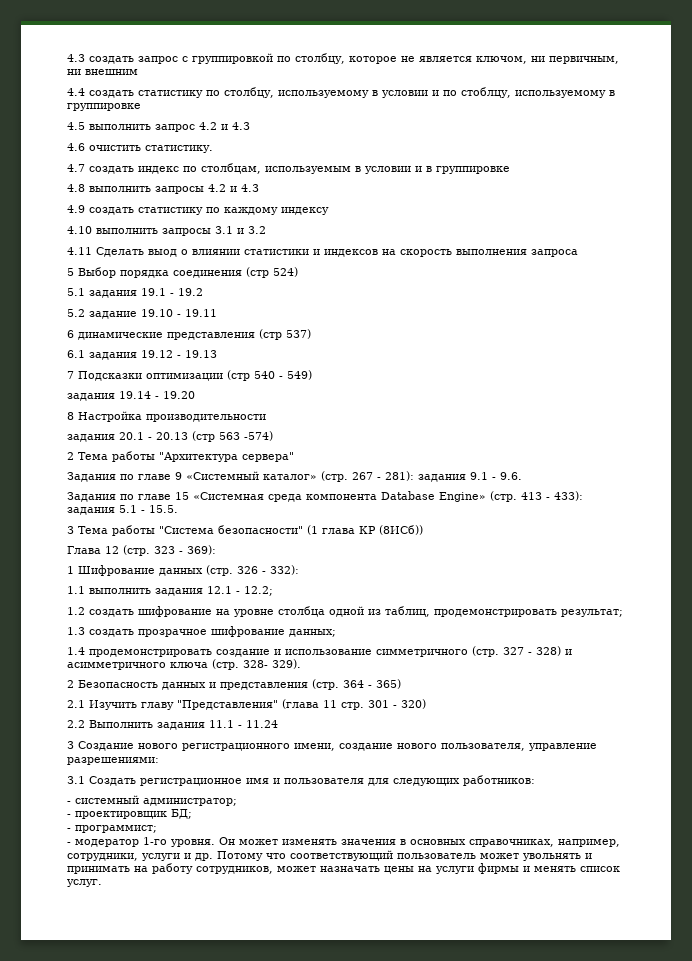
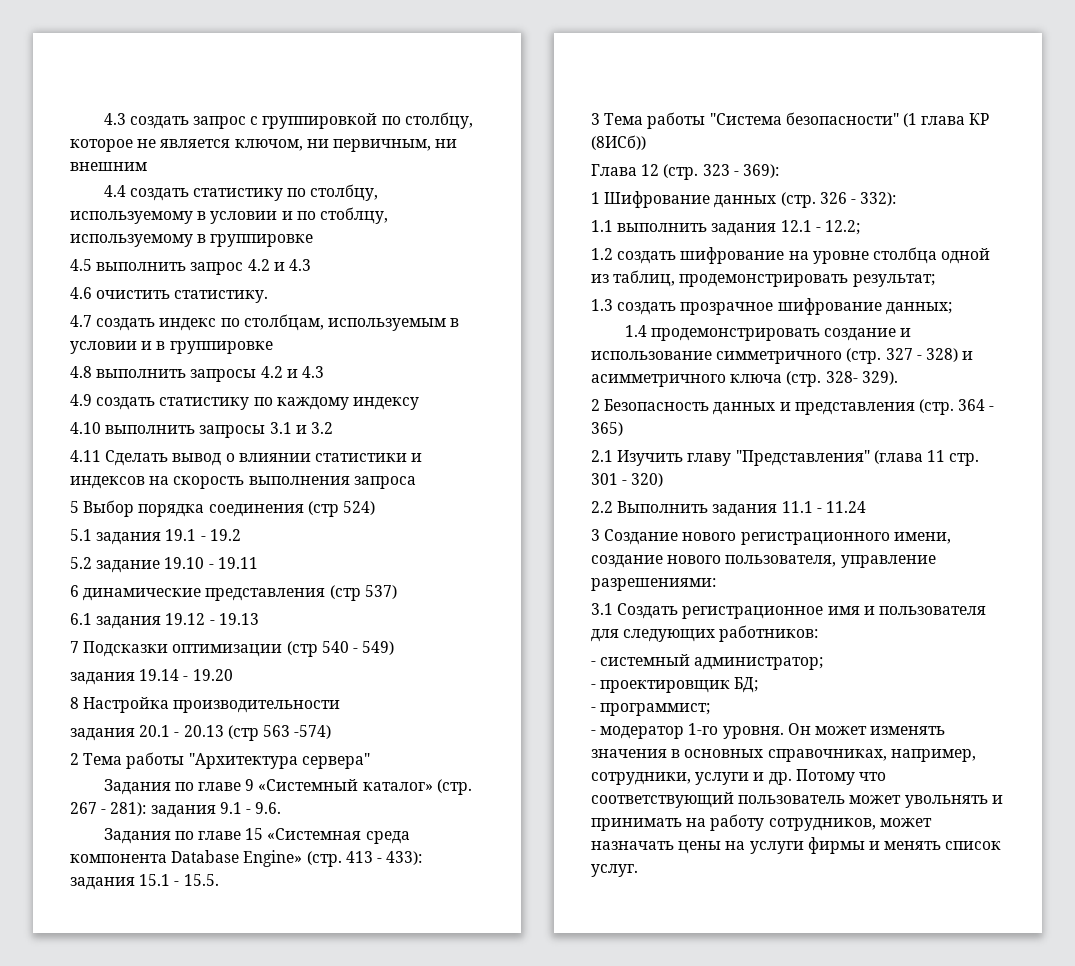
[148,249,177,257] выод -> [172,453,222,466] вывод
[119,505,137,513] 5.1 -> [139,874,171,886] 15.1

